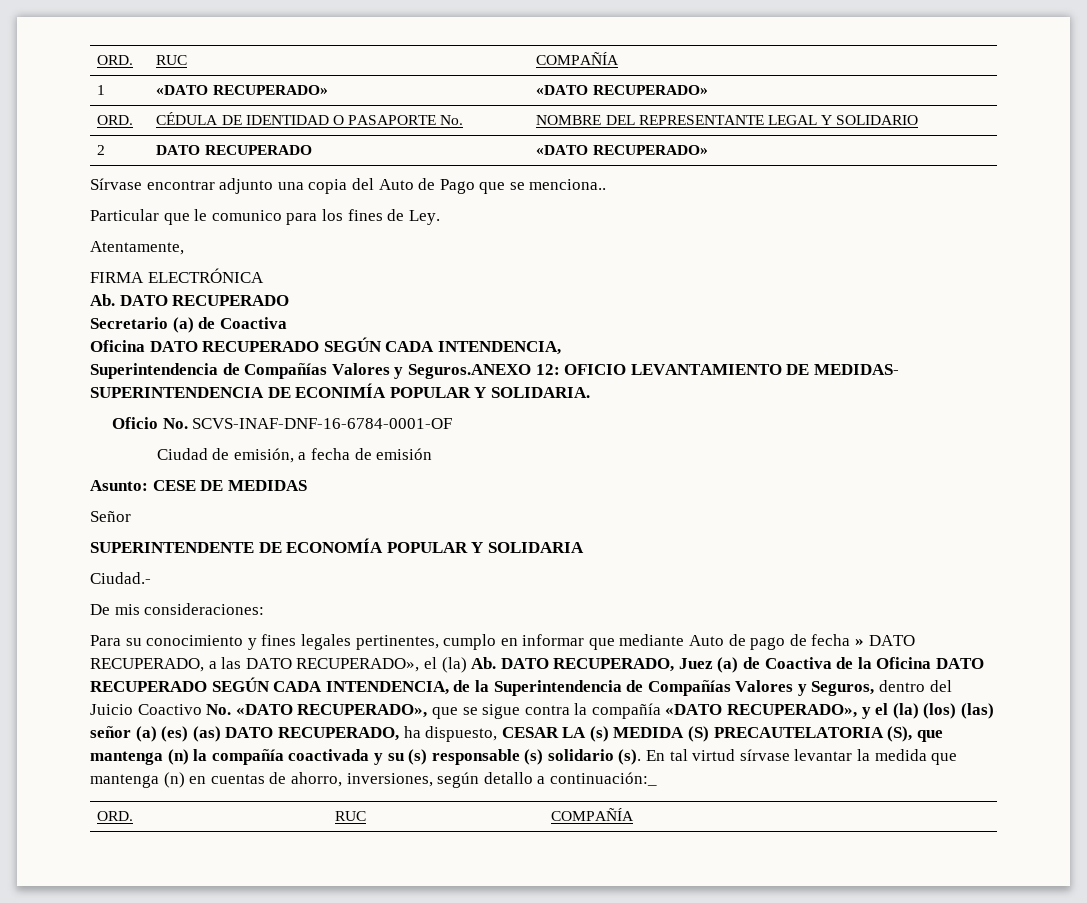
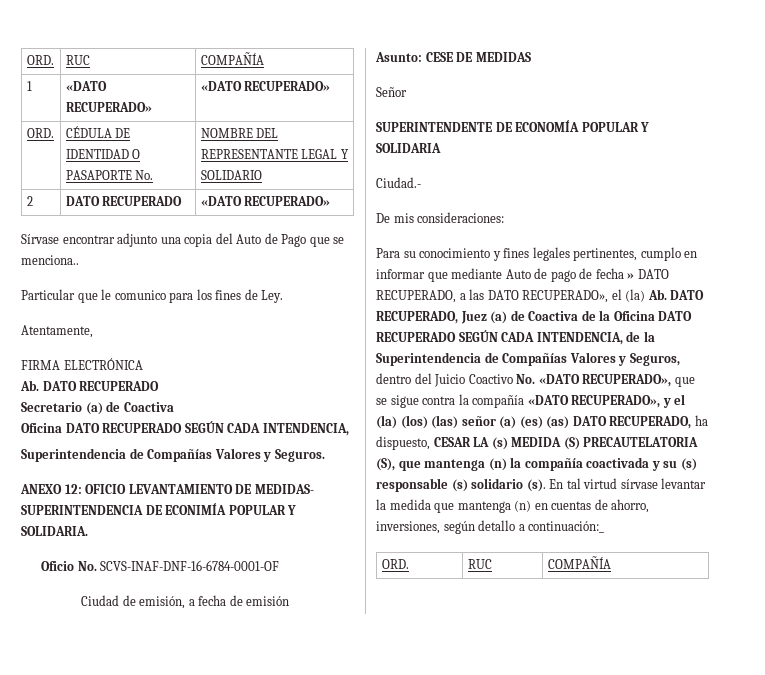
[407,364,531,379] Seguros.ANEXO -> [274,449,325,462] [20,484,62,494] Seguros. // ANEXO

